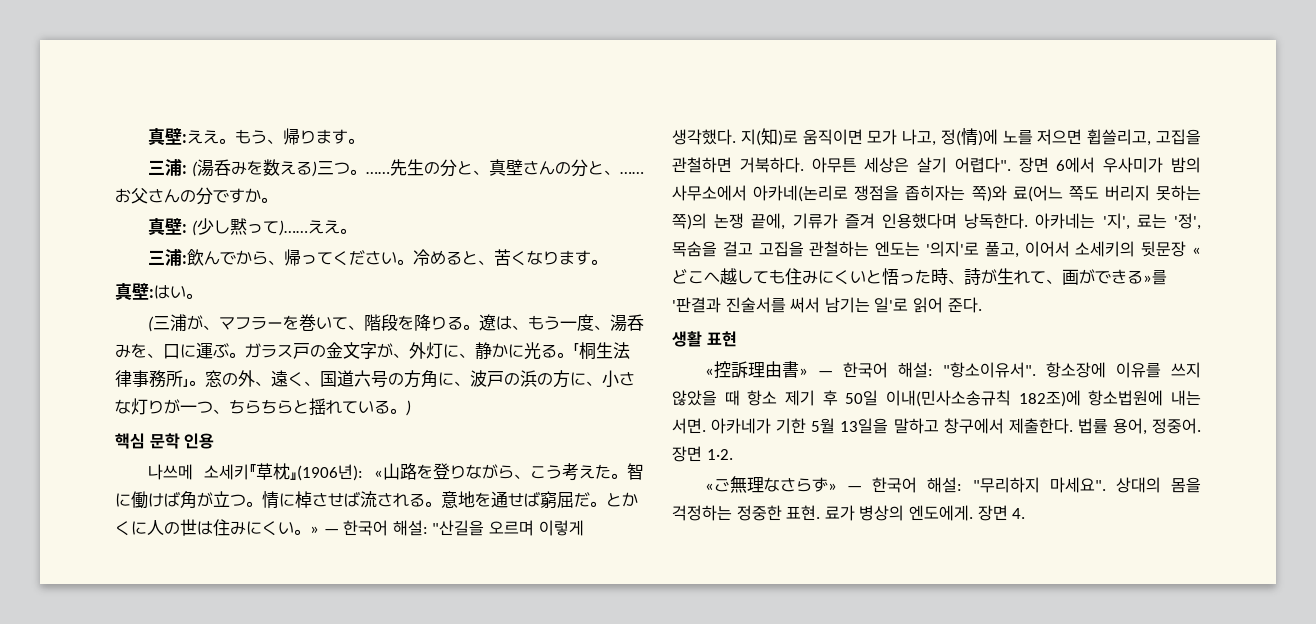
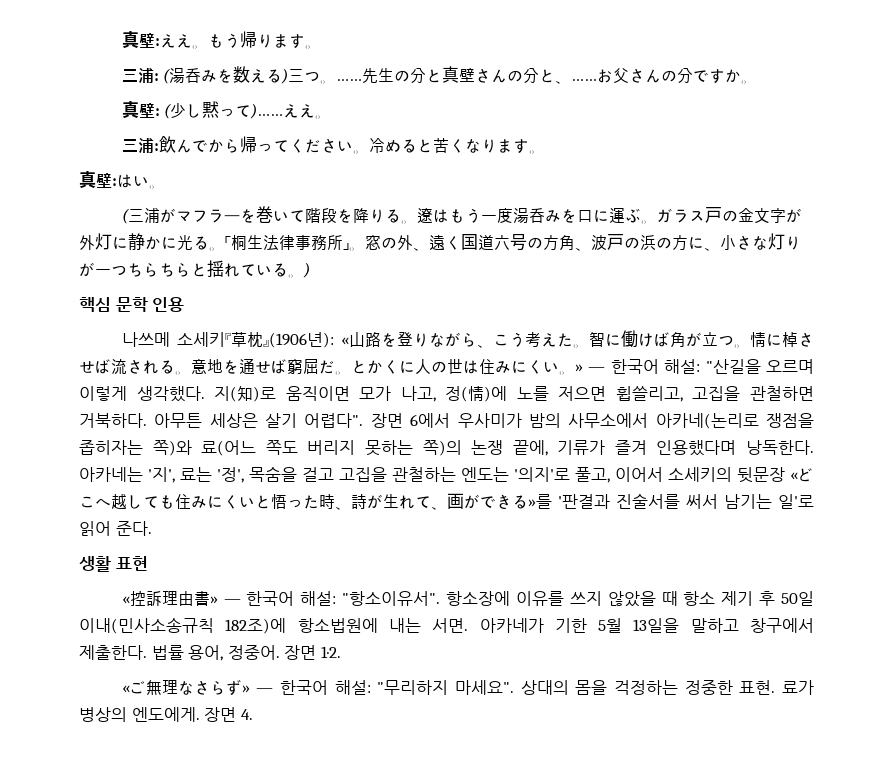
[266,139,283,144] 、 -> (240, 40) none
[473,170,490,175] 、 -> (443, 76) none
[267,260,284,265] 、 -> (240, 146) none
[477,260,494,265] 、 -> (433, 146) none
[202,325,219,330] 、 -> (176, 215) none
[347,325,364,330] 、 -> (305, 216) none
[511,325,528,330] 、 -> (449, 216) none
[593,314,644,332] [115,343,163,358] 、湯呑みを、 -> [512,208,577,223] 湯呑みを
[393,342,475,359] 、外灯に、 -> [79,233,128,250] 外灯に
[304,381,320,386] 、 -> (461, 243) none
[438,372,454,386] に -> (575, 242) none
[213,409,229,414] 、 -> (127, 271) none

